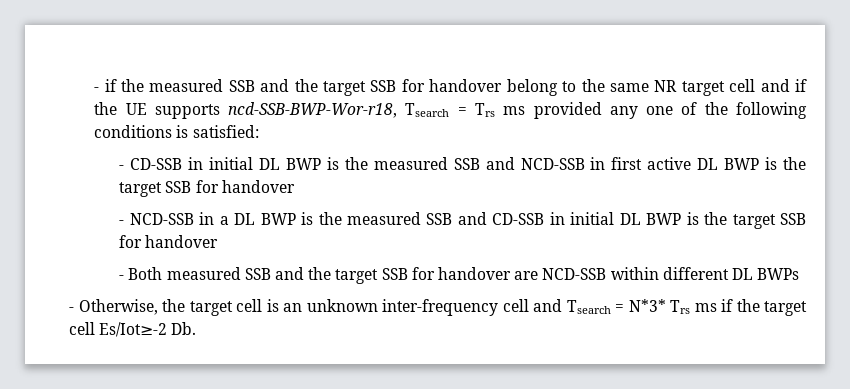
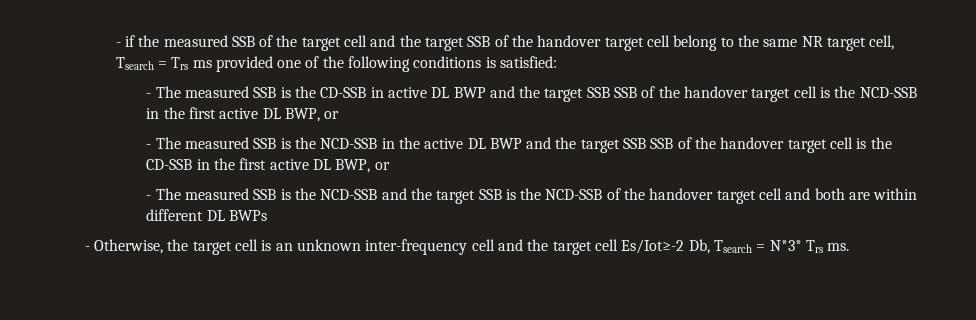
[260,79,503,96] and the target SSB for handover -> [259,35,670,51] of the target cell and the target SSB of the handover target cell
[729,79,807,92] [94,102,398,119] cell and if the UE supports ncd-SSB-BWP-Wor-r18, -> [869,35,895,50] cell,
[609,106,638,119] any -> (273, 64) none
[130,157,807,170] [119,180,295,197] [119,212,807,229] [119,235,219,248] [119,267,607,284] CD-SSB in initial DL BWP is the measured SSB and NCD-SSB in first active DL BWP is the target SSB for handover // - NCD-SSB in a DL BWP is the measured SSB and CD-SSB in initial DL BWP is the target SSB for handover // - Both measured SSB and the target SSB for handover are NCD-SSB -> [155,86,917,102] [146,107,340,122] [146,137,892,153] [146,158,390,173] [146,188,871,204] The measured SSB is the CD-SSB in active DL BWP and the target SSB SSB of the handover target cell is the NCD-SSB in the first active DL BWP, or // - The measured SSB is the NCD-SSB in the active DL BWP and the target SSB SSB of the handover target cell is the CD-SSB in the first active DL BWP, or // - The measured SSB is the NCD-SSB and the target SSB is the NCD-SSB of the handover target cell and both are
[566,299,808,316] [69,322,197,337] Tsearch = N*3* Trs ms if the target cell Es/Iot≥-2 Db. -> [527,239,850,255] the target cell Es/Iot≥-2 Db, Tsearch = N*3* Trs ms.

